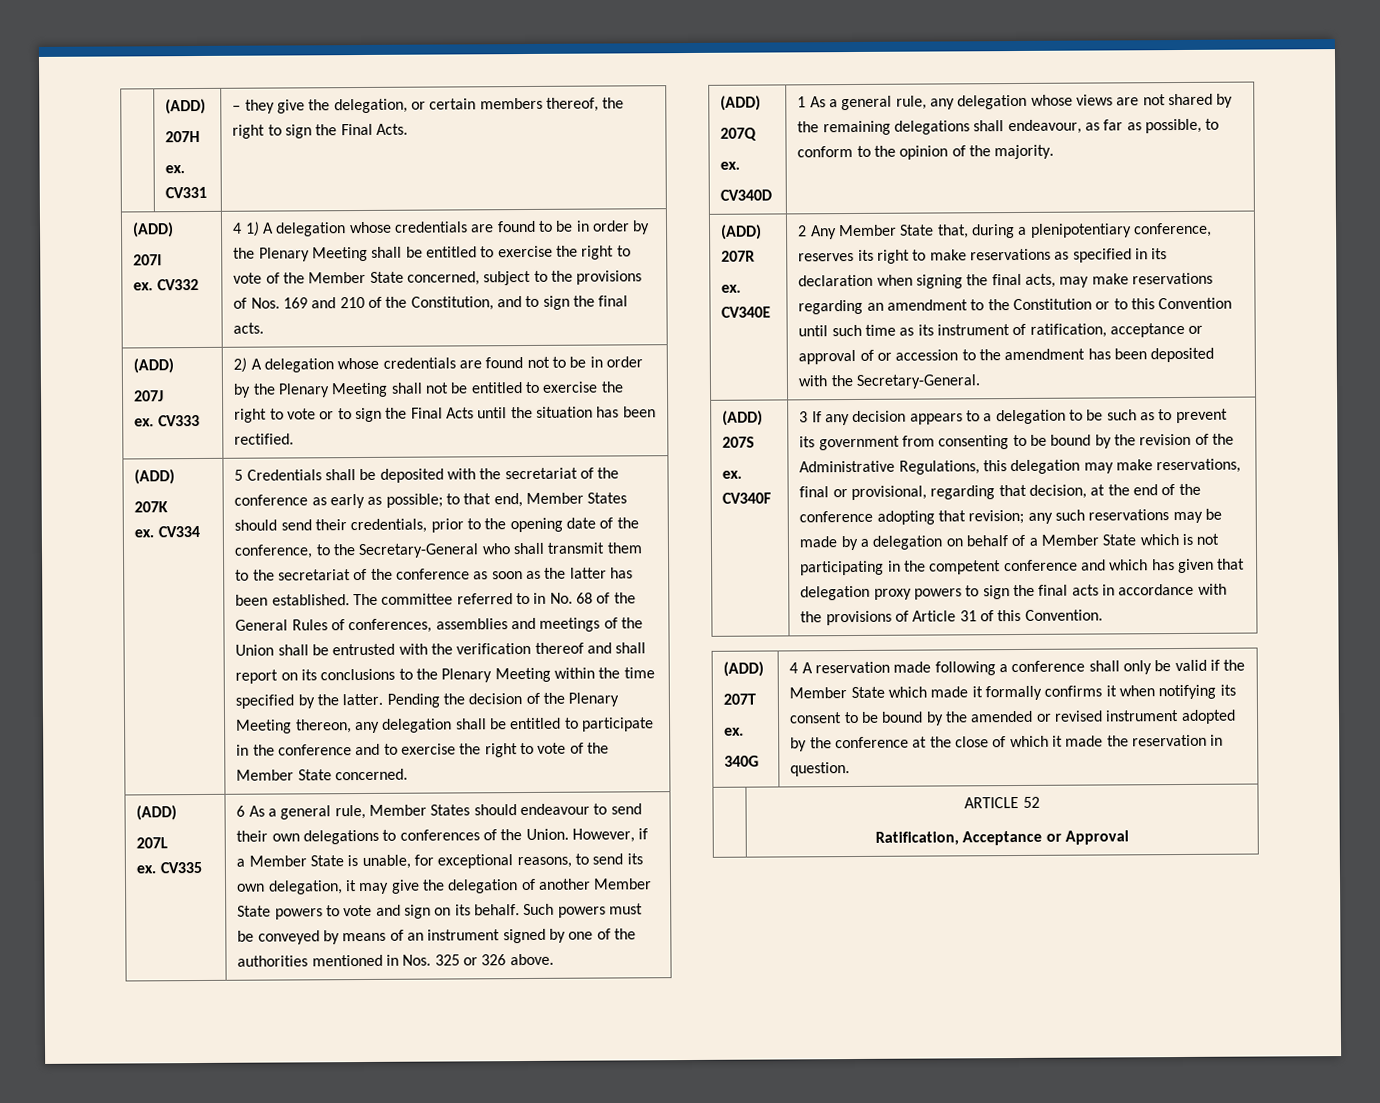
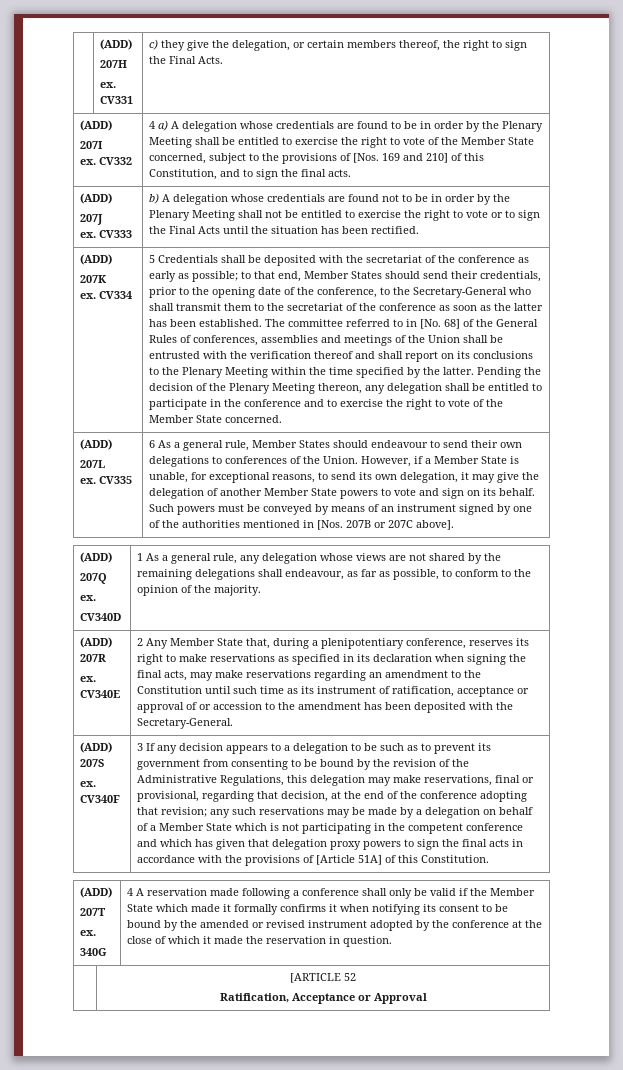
[232,105,242,111] – -> [149,39,159,50] c)
[244,221,260,237] 1) -> [158,120,169,131] a)
[250,297,280,309] Nos. -> [353,153,380,163] [Nos.
[339,296,408,309] 210 of the -> [426,153,485,163] 210] of this
[233,357,248,373] 2) -> [149,193,160,204] b)
[549,592,593,604] No. 68 -> [420,319,461,329] [No. 68]
[402,953,554,966] Nos. 325 or 326 above. -> [317,520,455,530] [Nos. 207B or 207C above].
[1095,297,1233,310] or to this Convention -> (203, 690) none
[912,609,1103,622] Article 31 of this Convention. -> [316,855,490,865] [Article 51A] of this Constitution.
[964,796,1020,809] ARTICLE -> [290,973,341,983] [ARTICLE

